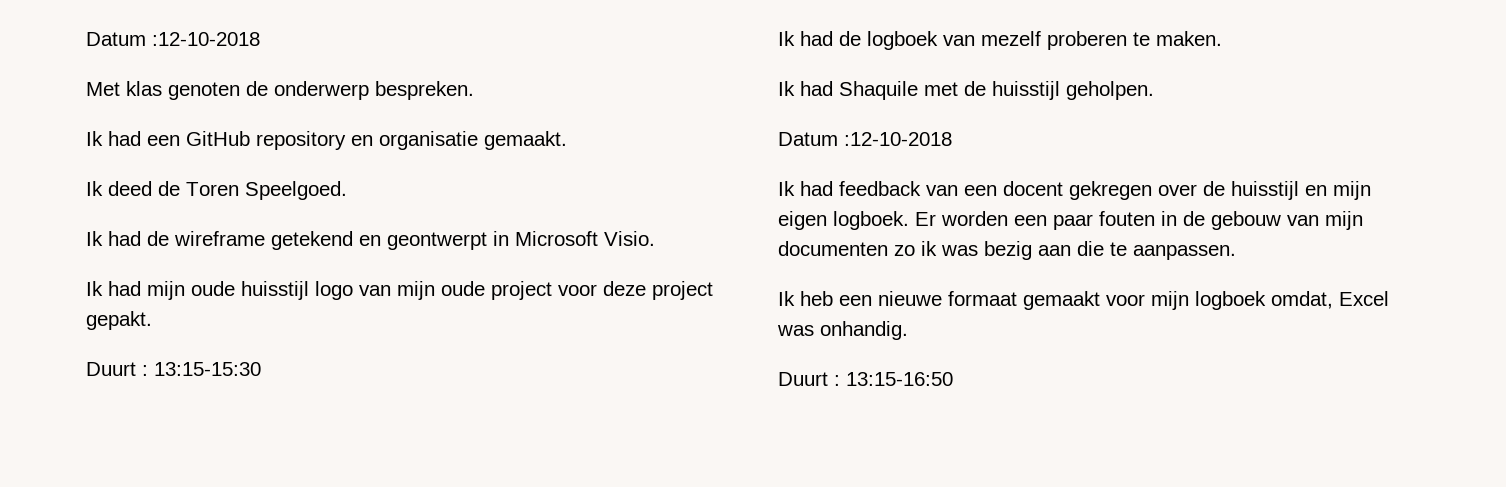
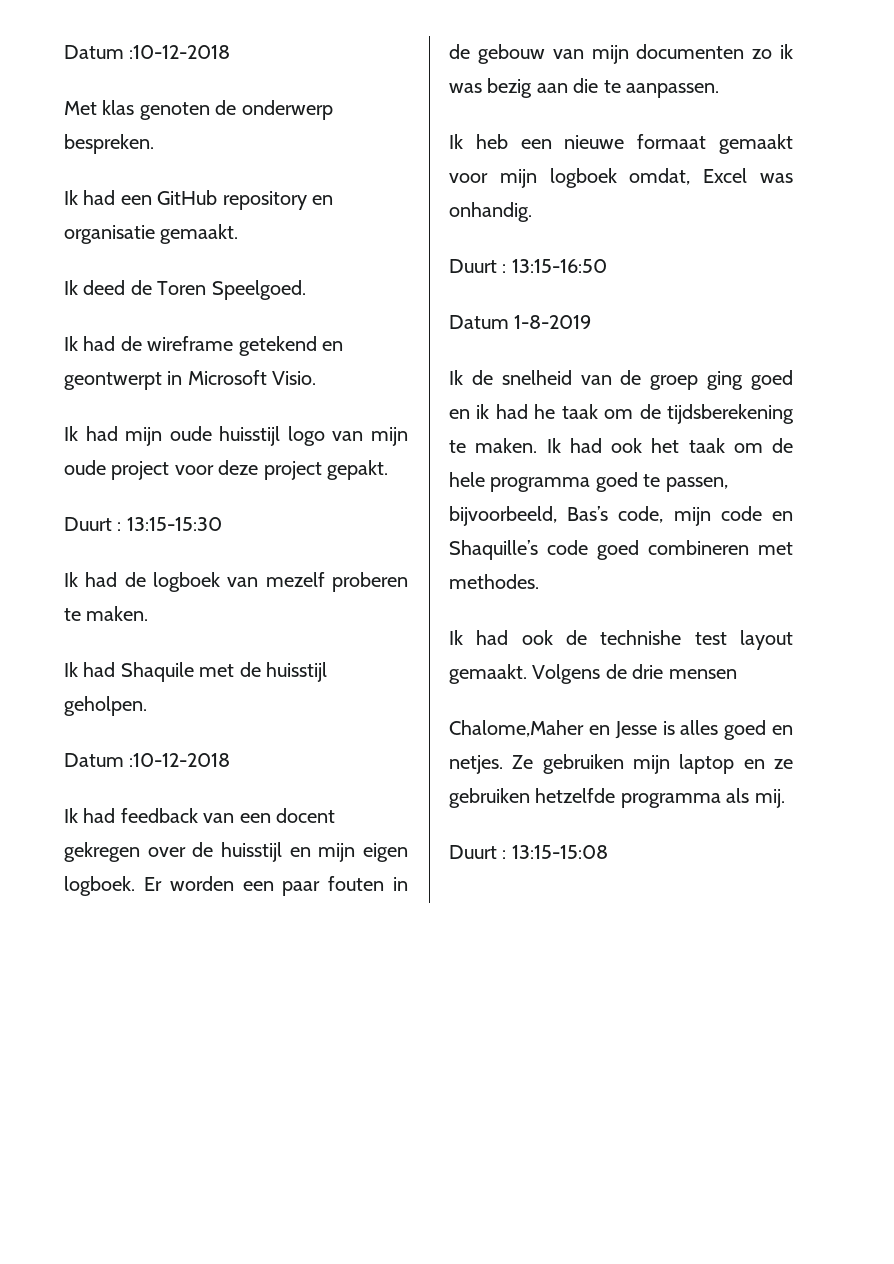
[86,32,260,46] Datum :12-10-2018 -> [64,45,231,59] Datum :10-12-2018
[844,132,952,146] :12-10-2018 -> [129,753,231,767] :10-12-2018
(953, 379) none -> [449,315,592,329] [449,370,793,390] [449,404,794,424] [449,438,793,453] [449,472,728,492] [449,506,793,526] [449,540,793,560] [449,574,539,589] [449,630,793,650] [449,664,737,684] [449,720,793,740] [449,754,793,774] [449,788,785,808] [449,845,608,859] // Datum 1-8-2019 // Ik de snelheid van de groep ging goed en ik had he taak om de tijdsberekening te maken. Ik had ook het taak om de hele programma goed te passen, bijvoorbeeld, Bas’s code, mijn code en Shaquille’s code goed combineren met methodes. // Ik had ook de technishe test layout gemaakt. Volgens de drie mensen // Chalome,Maher en Jesse is alles goed en netjes. Ze gebruiken mijn laptop en ze gebruiken hetzelfde programma als mij. // Duurt : 13:15-15:08

